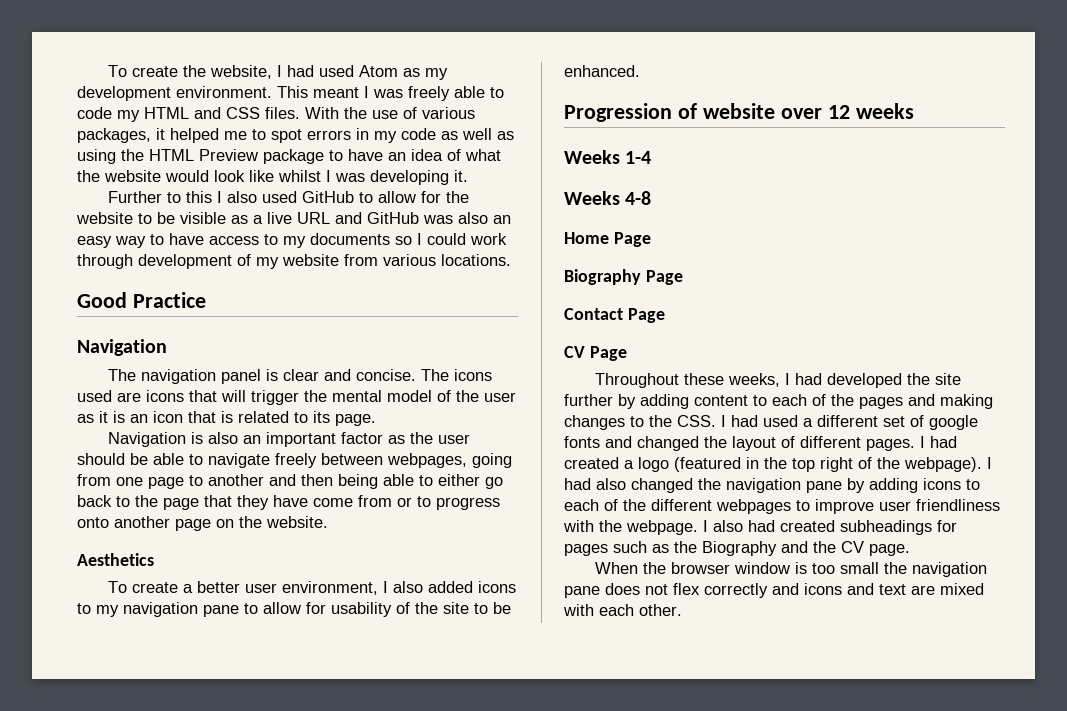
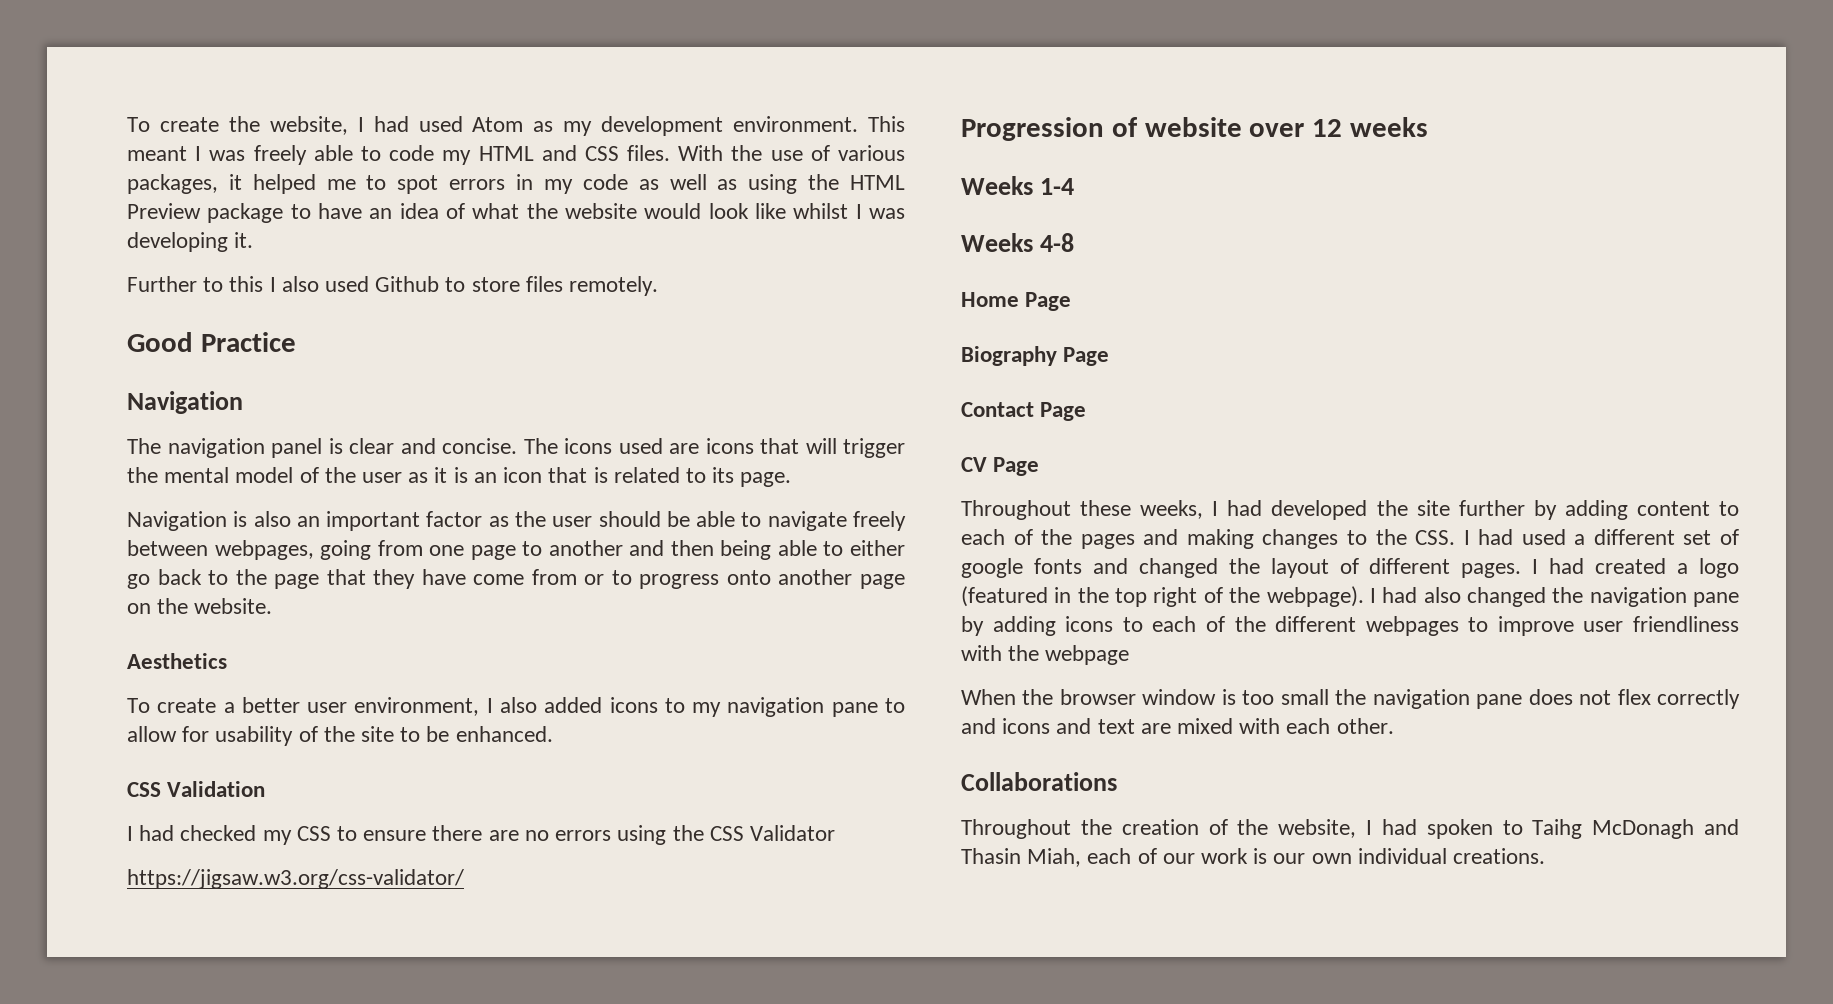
[302,191,470,203] [76,212,511,224] [77,233,507,248] [77,254,511,269] GitHub to allow for the website to be visible as a live URL and GitHub was also an easy way to have access to my documents so I could work through development of my website from various locations. -> [375,276,659,296] Github to store files remotely.
(640, 71) none -> [127,781,266,797] [127,825,835,845] [127,869,464,889] // CSS Validation // I had checked my CSS to ensure there are no errors using the CSS Validator // https://jigsaw.w3.org/css-validator/
[626,520,957,535] [564,541,910,556] webpage. I also had created subheadings for pages such as the Biography and the CV page. -> [1045,645,1130,665] webpage
(682, 610) none -> [961,772,1117,791] [961,819,1739,839] [961,848,1546,867] // Collaborations // Throughout the creation of the website, I had spoken to Taihg McDonagh and Thasin Miah, each of our work is our own individual creations.

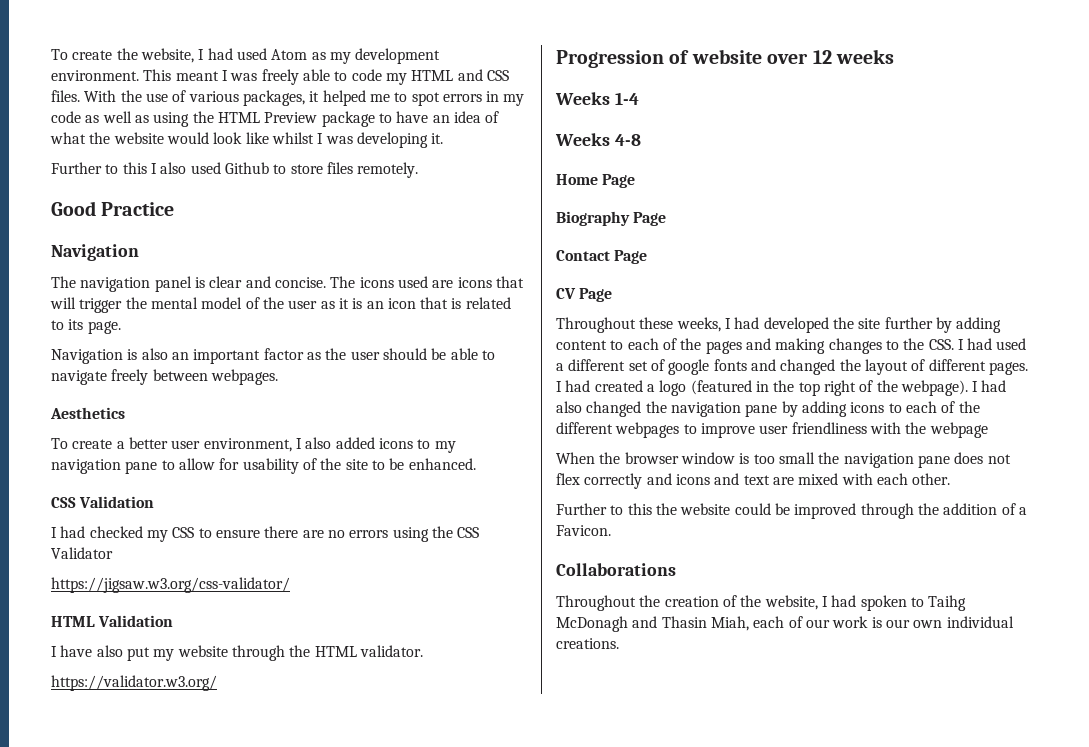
[214,540,906,560] [127,569,905,589] [127,598,273,614] webpages, going from one page to another and then being able to either go back to the page that they have come from or to progress onto another page on the website. -> [210,369,278,385] webpages.
(464, 879) none -> [51,615,174,627] [51,645,423,661] [51,675,217,691] // HTML Validation // I have also put my website through the HTML validator. // https://validator.w3.org/
(1394, 726) none -> [556,503,1027,519] [556,525,611,536] // Further to this the website could be improved through the addition of a Favicon.

